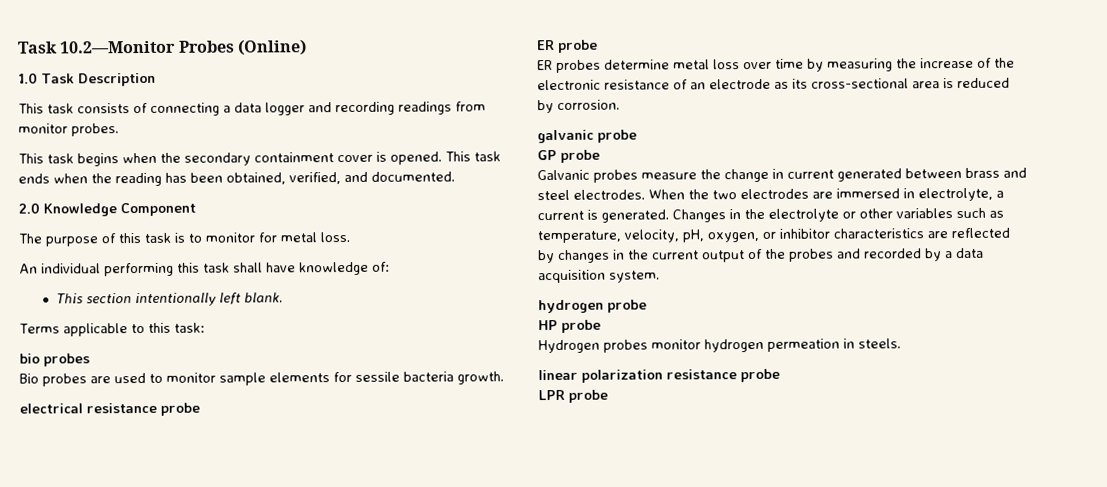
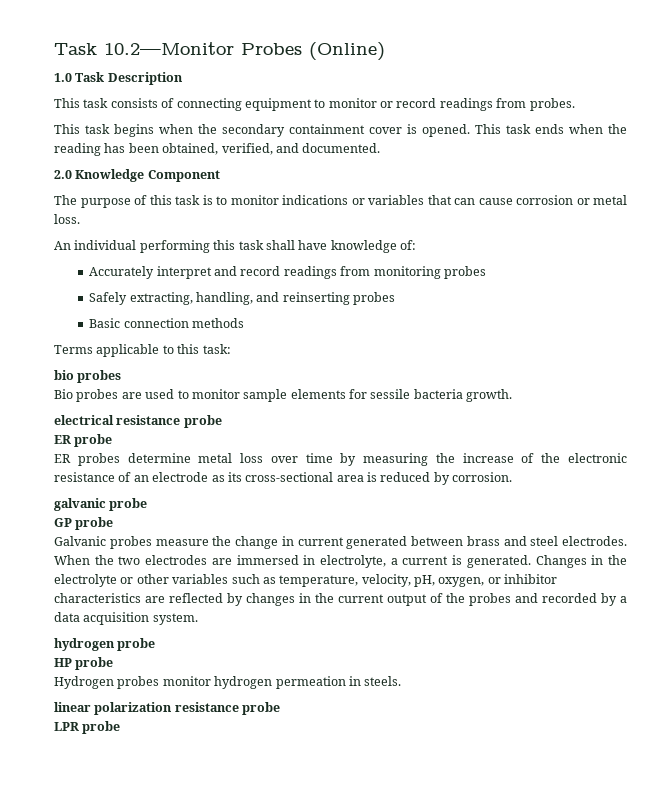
[223,101,486,116] [18,123,68,134] a data logger and recording readings from monitor -> [244,98,527,111] equipment to monitor or record readings from
[258,232,277,243] for -> [282,195,590,205] indications or variables that can cause corrosion or
[56,292,284,307] This section intentionally left blank. -> [89,266,486,279] [89,292,396,305] [89,318,244,328] Accurately interpret and record readings from monitoring probes // Safely extracting, handling, and reinserting probes // Basic connection methods

